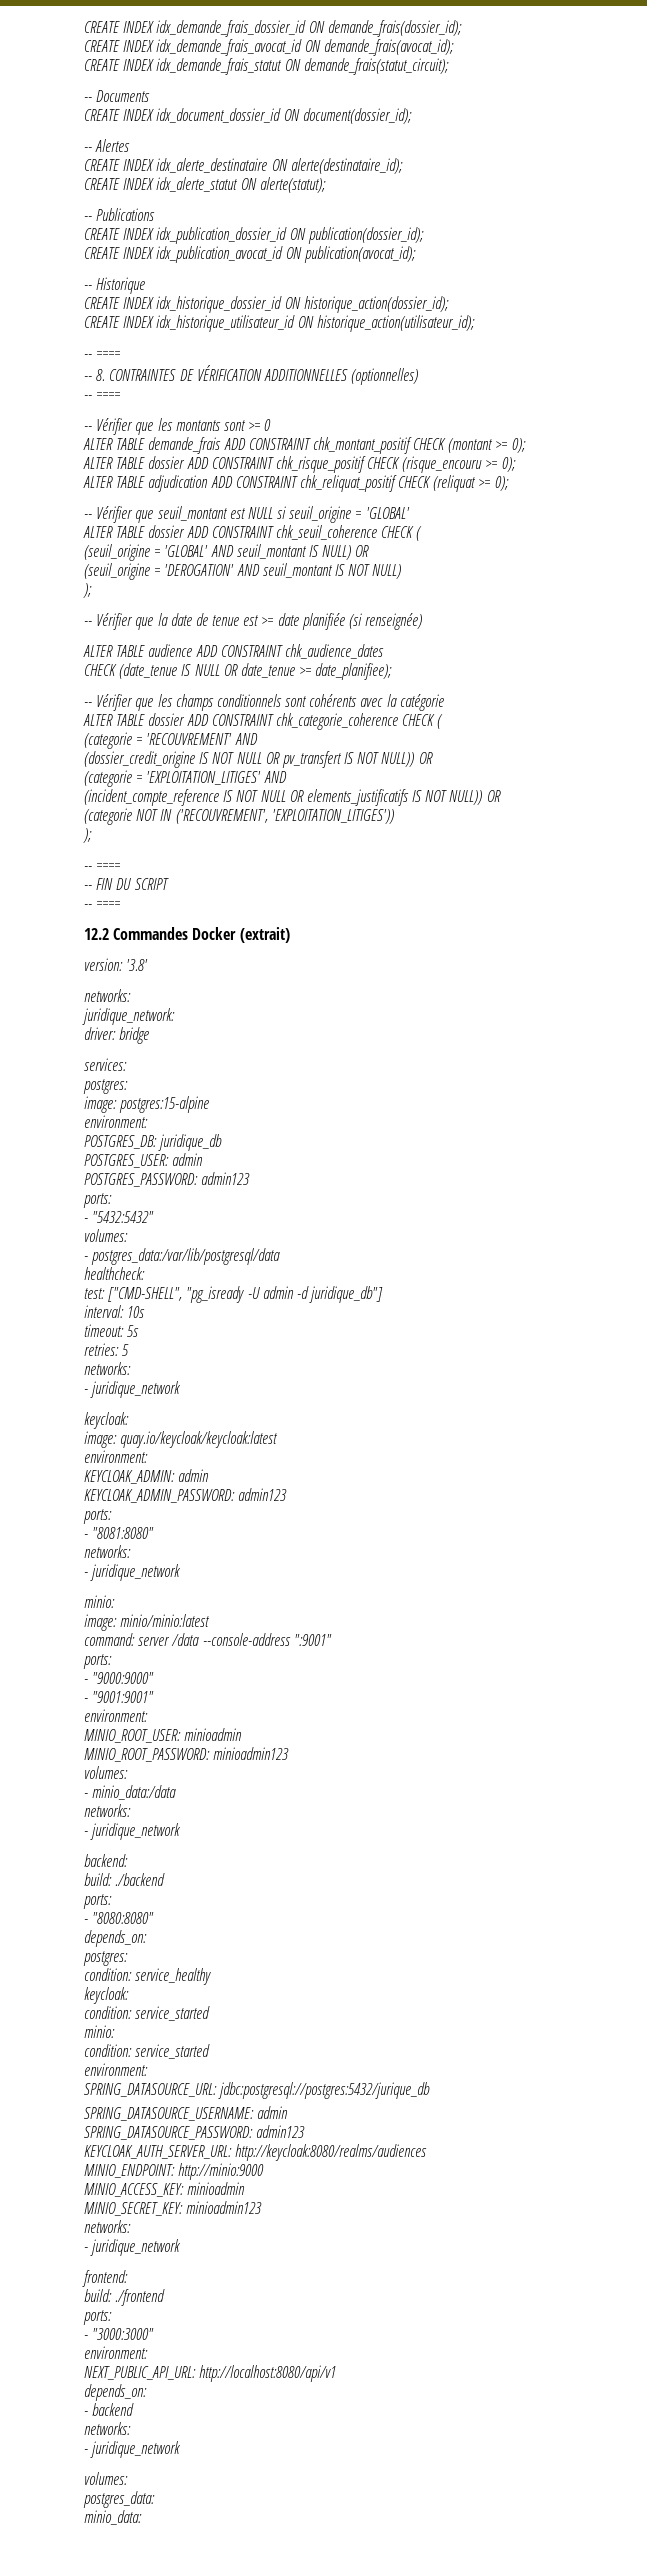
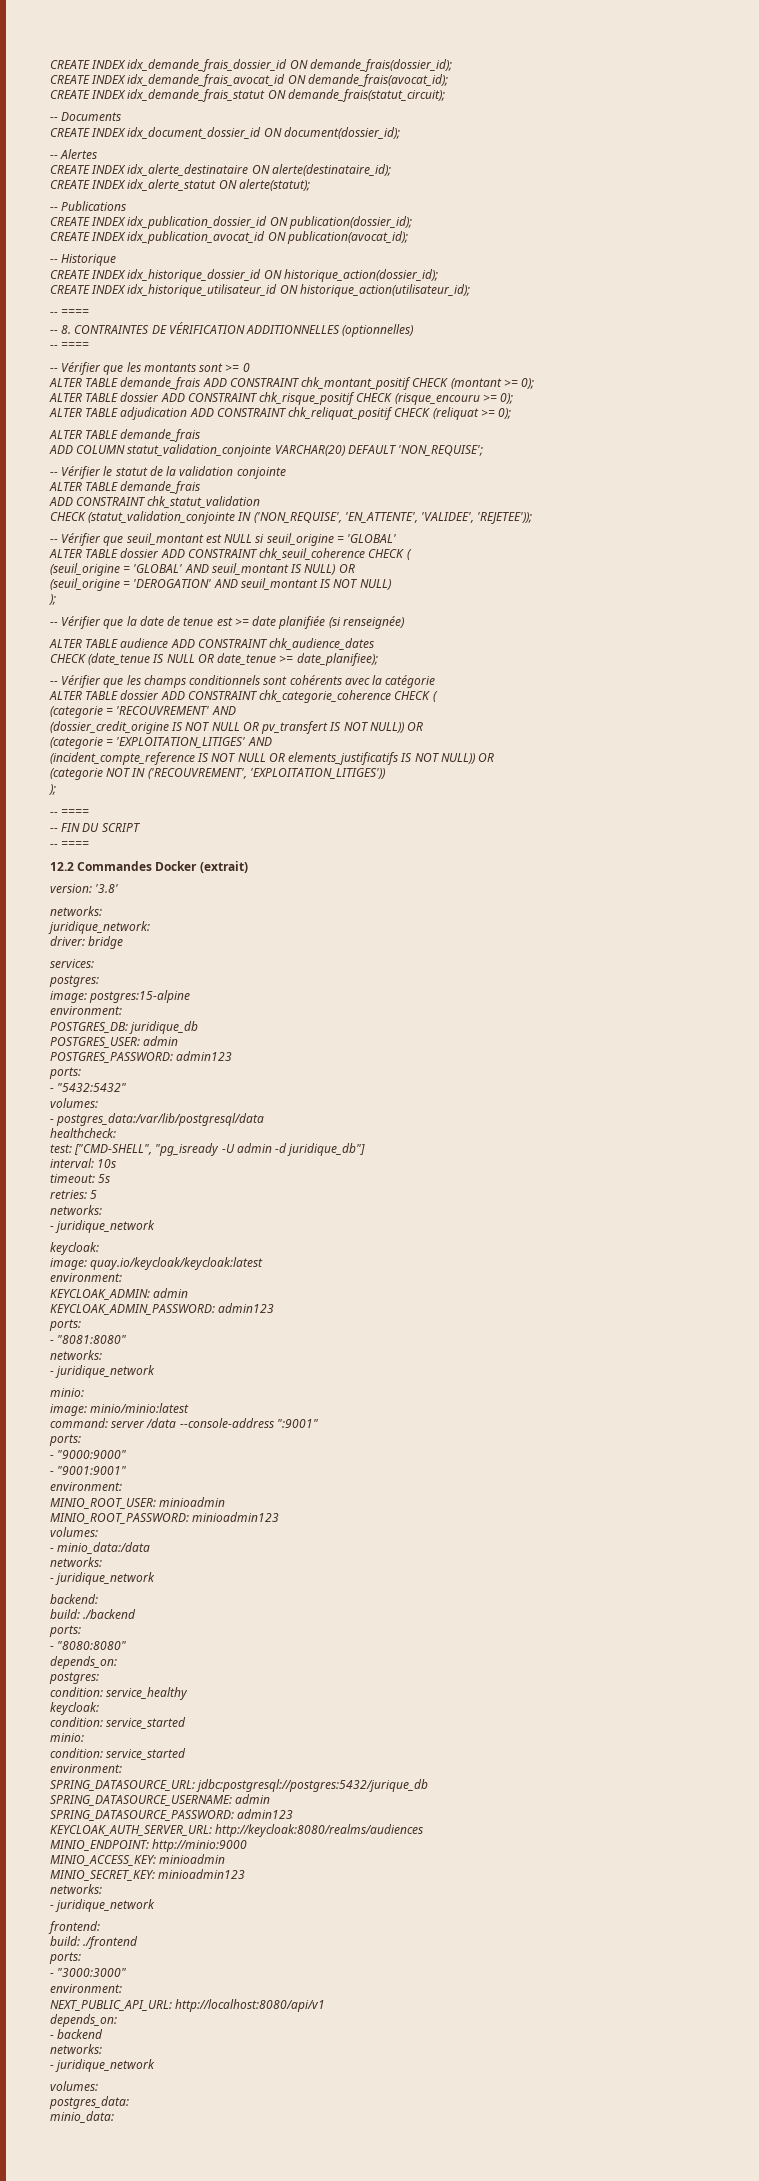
(509, 483) none -> [49,429,201,442] [49,444,484,457] [50,466,286,479] [49,481,201,494] [49,496,261,508] [50,511,533,524] // ALTER TABLE demande_frais // ADD COLUMN statut_validation_conjointe VARCHAR(20) DEFAULT 'NON_REQUISE'; // -- Vérifier le statut de la validation conjointe // ALTER TABLE demande_frais // ADD CONSTRAINT chk_statut_validation // CHECK (statut_validation_conjointe IN ('NON_REQUISE', 'EN_ATTENTE', 'VALIDEE', 'REJETEE'));

